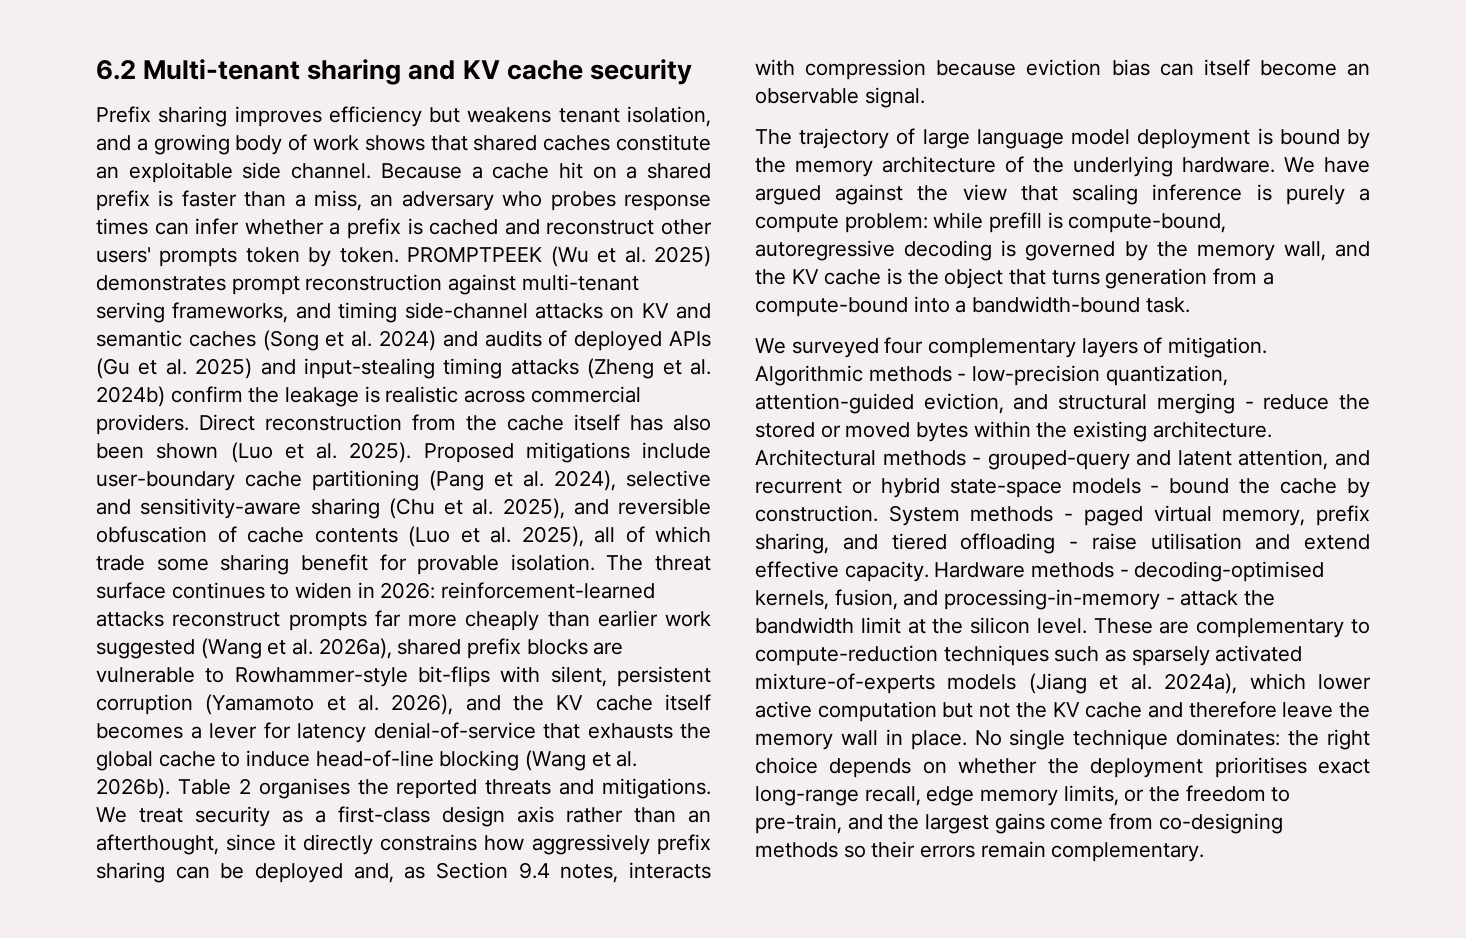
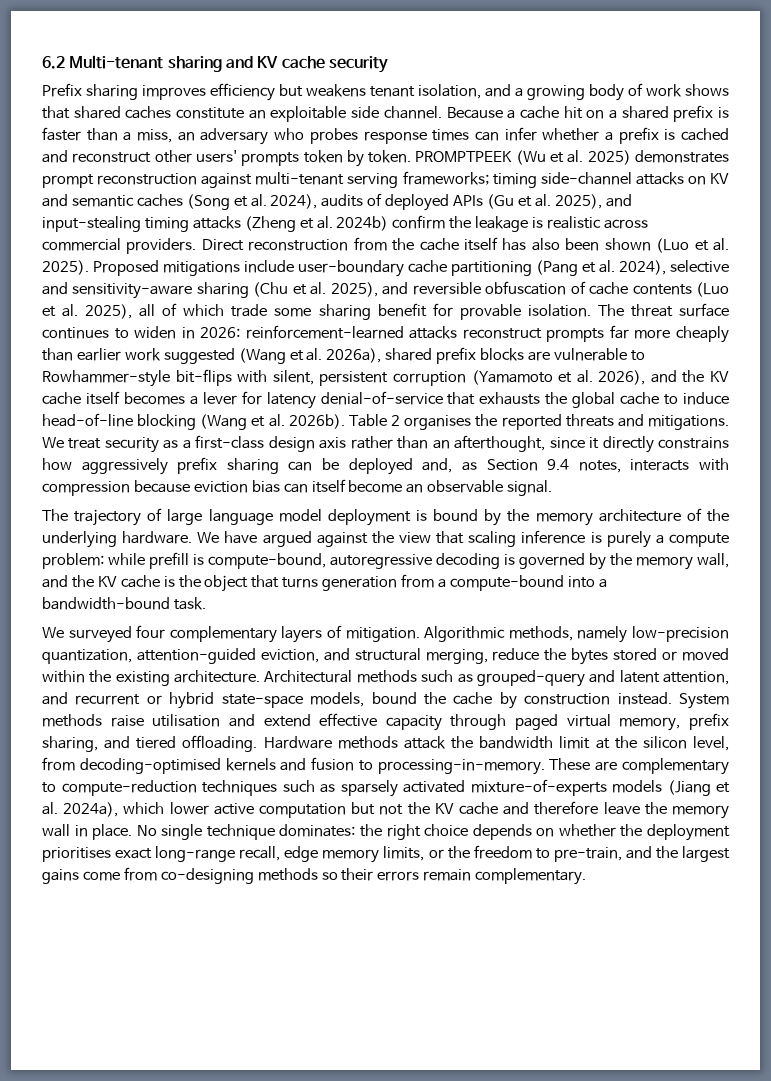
[172,302,331,323] frameworks, and -> [402,171,489,185] frameworks;
[378,330,478,351] 2024) and -> [270,194,318,209] 2024),
[195,358,253,379] 2025) -> [554,194,602,209] 2025),
[868,366,967,382] methods - -> [508,626,628,643] methods, namely
[1156,393,1254,414] merging - -> [425,649,488,664] merging,
(1370, 402) none -> [571,648,609,665] bytes
[916,422,969,442] bytes -> (729, 654) none
[972,457,982,465] - -> [421,670,473,683] such as
[1071,478,1160,494] models - -> [310,692,365,707] models,
[755,505,1074,526] construction. System methods - -> [524,692,729,709] [42,713,507,731] construction instead. System methods raise utilisation and extend effective capacity through
[960,533,1370,554] [755,561,1325,582] [755,589,1175,610] offloading - raise utilisation and extend effective capacity. Hardware methods - decoding-optimised kernels, fusion, and processing-in-memory - -> [182,735,398,752] offloading. Hardware methods
[1036,618,1087,634] level. -> [693,736,730,751] [42,757,545,775] level, from decoding-optimised kernels and fusion to processing-in-memory.

